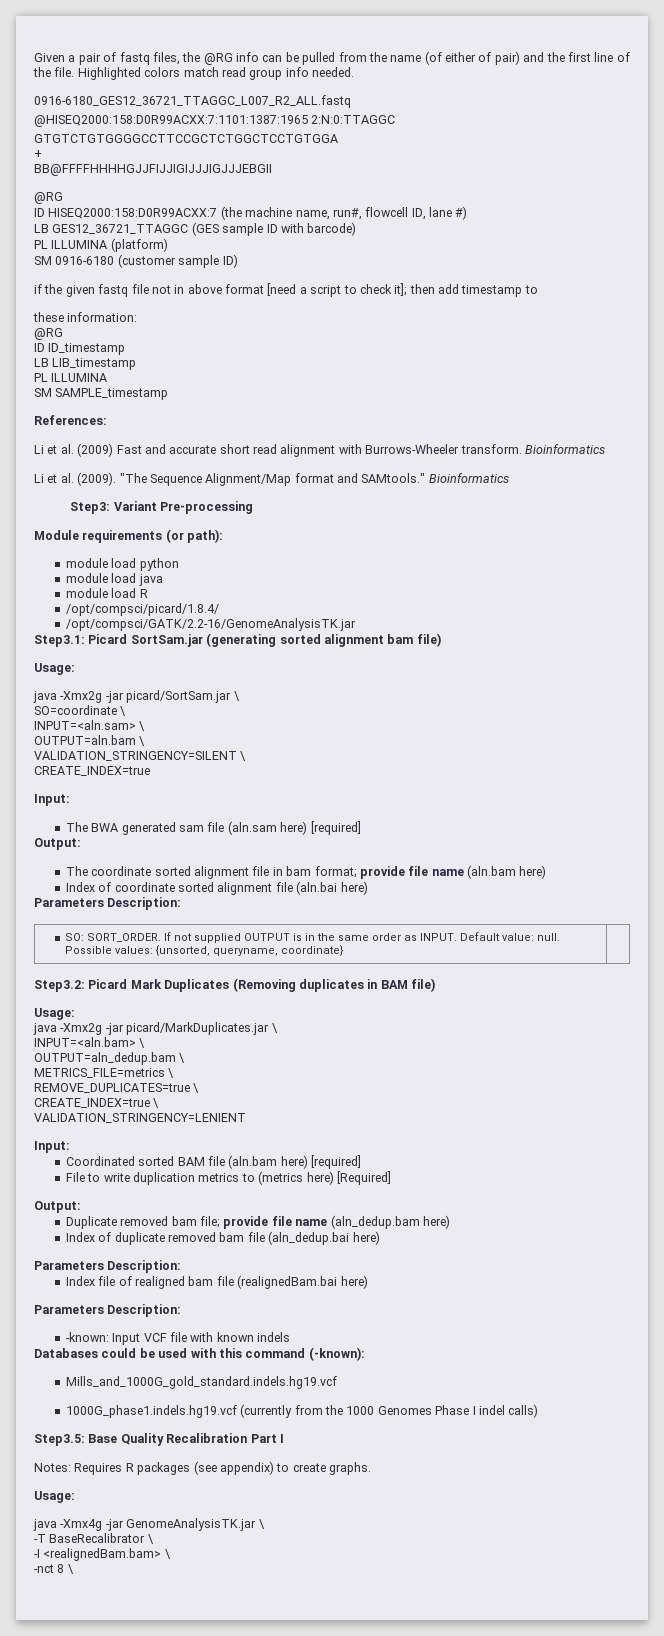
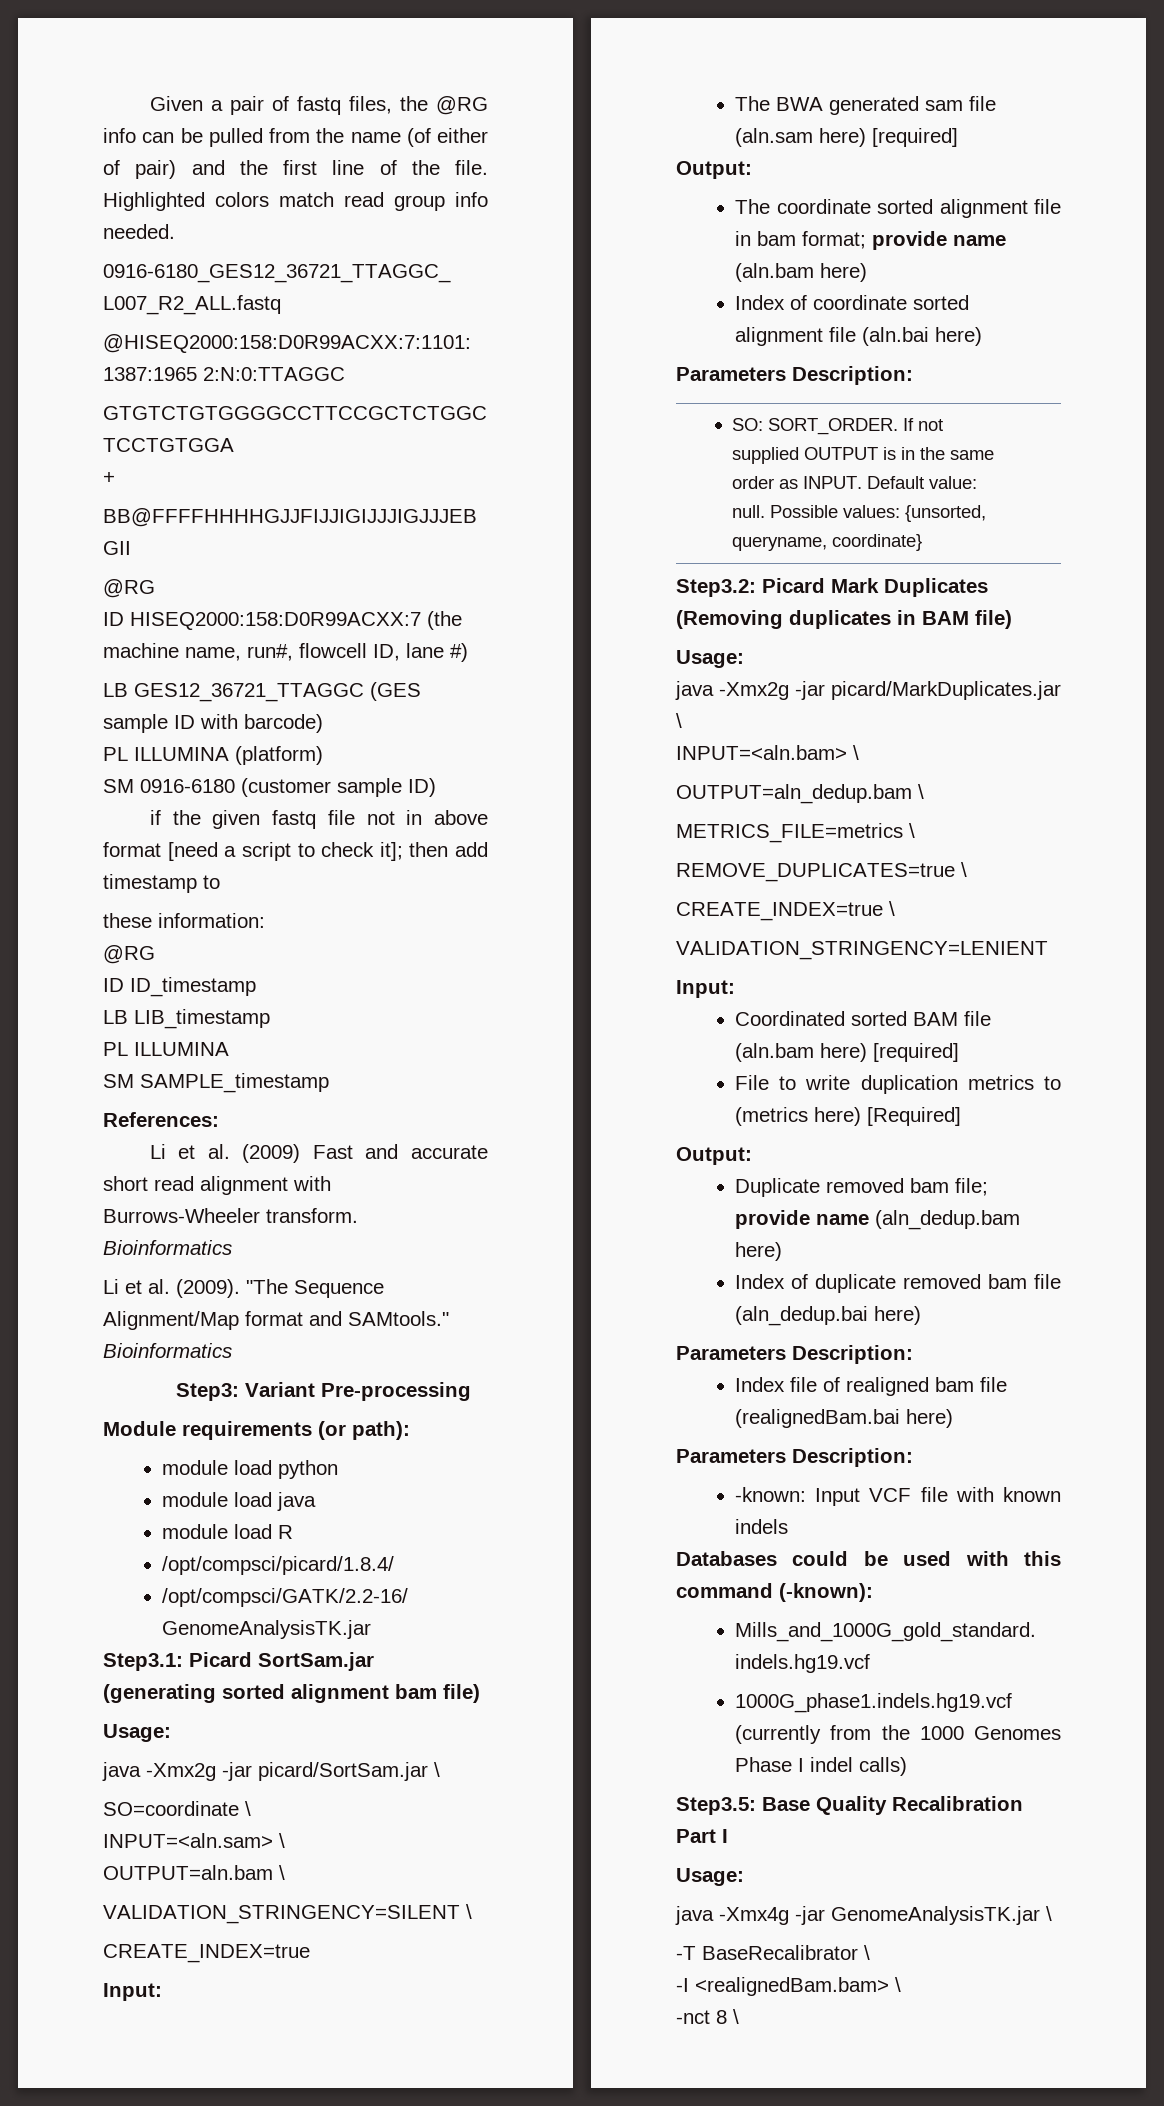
[408,866,429,876] file -> (948, 240) none
[271,1216,292,1226] file -> (811, 1219) none
[34,1461,371,1475] // Notes: Requires R packages (see appendix) to create graphs. -> (728, 1836) none

